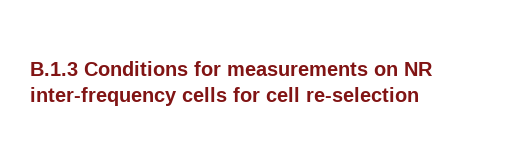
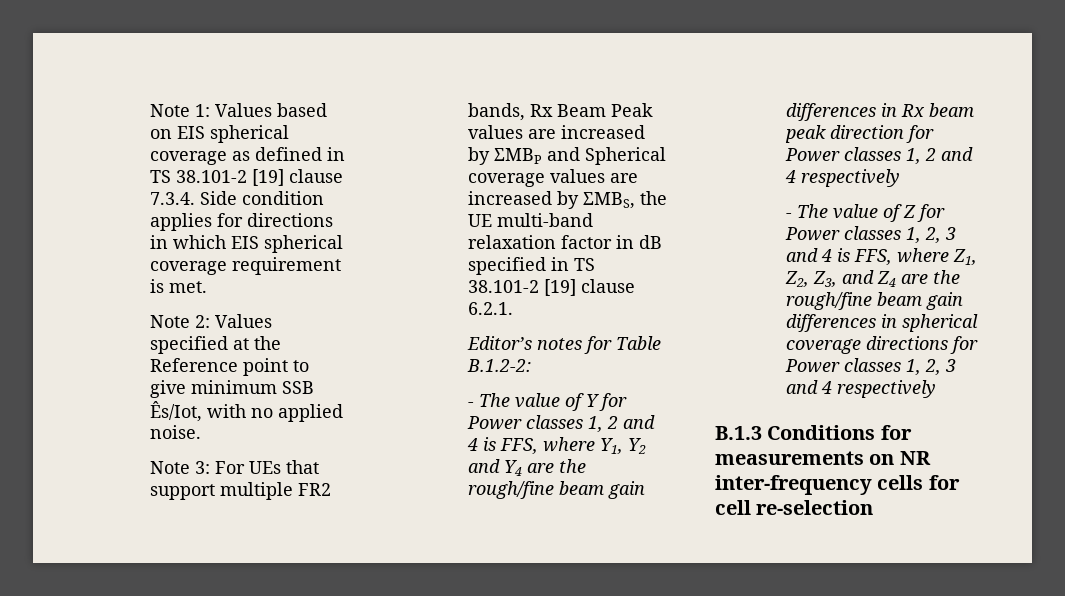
(30, 69) none -> [150,103,328,117] [150,125,290,143] [150,147,346,165] [150,169,344,186] [150,191,325,205] [150,213,334,231] [150,235,344,253] [150,257,342,275] [150,279,208,293] [150,314,273,328] [150,336,282,354] [150,358,310,376] [150,380,315,398] [150,401,344,422] [150,425,202,439] [150,460,320,474] [150,482,332,500] [468,103,654,121] [468,125,646,139] [468,147,667,165] [468,169,639,187] [468,191,668,209] [468,213,594,227] [468,235,663,249] [468,257,596,275] [468,279,636,296] [468,302,514,315] [467,336,662,354] [467,359,532,372] [468,393,628,411] [467,415,656,432] [467,437,647,454] [468,459,587,476] [468,481,646,499] [786,103,975,121] [785,125,935,143] [785,147,974,164] [785,169,901,187] [786,204,946,222] [785,226,957,243] [786,248,978,265] [785,270,961,287] [786,292,964,310] [786,314,979,332] [786,336,979,354] [785,358,957,375] [786,380,937,398] Note 1: Values based on EIS spherical coverage as defined in TS 38.101-2 [19] clause 7.3.4. Side condition applies for directions in which EIS spherical coverage requirement is met. // Note 2: Values specified at the Reference point to give minimum SSB Ês/Iot, with no applied noise. // Note 3: For UEs that support multiple FR2 bands, Rx Beam Peak values are increased by ΣMBP and Spherical coverage values are increased by ΣMBS, the UE multi-band relaxation factor in dB specified in TS 38.101-2 [19] clause 6.2.1. // Editor’s notes for Table B.1.2-2: // - The value of Y for Power classes 1, 2 and 4 is FFS, where Y1, Y2 and Y4 are the rough/fine beam gain differences in Rx beam peak direction for Power classes 1, 2 and 4 respectively // - The value of Z for Power classes 1, 2, 3 and 4 is FFS, where Z1, Z2, Z3, and Z4 are the rough/fine beam gain differences in spherical coverage directions for Power classes 1, 2, 3 and 4 respectively //

